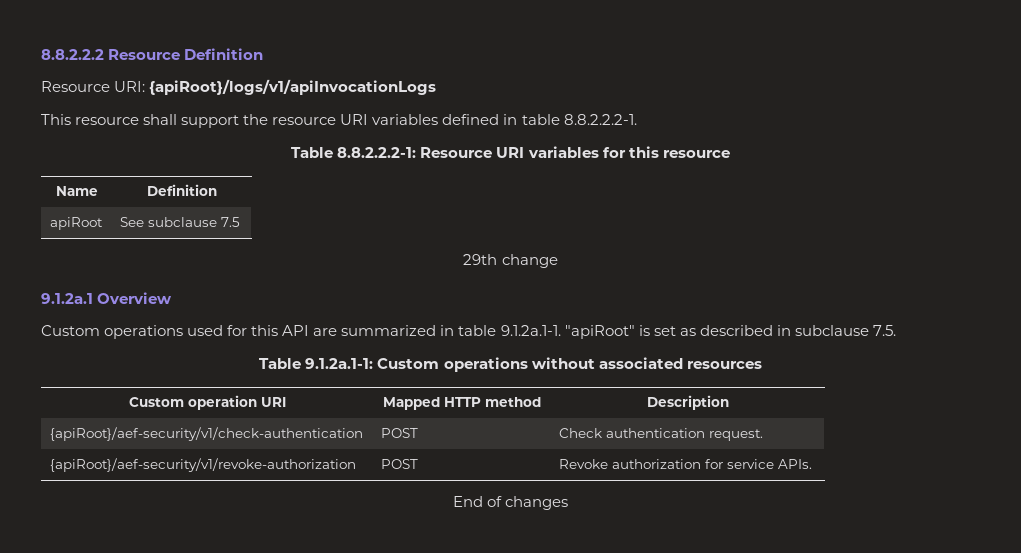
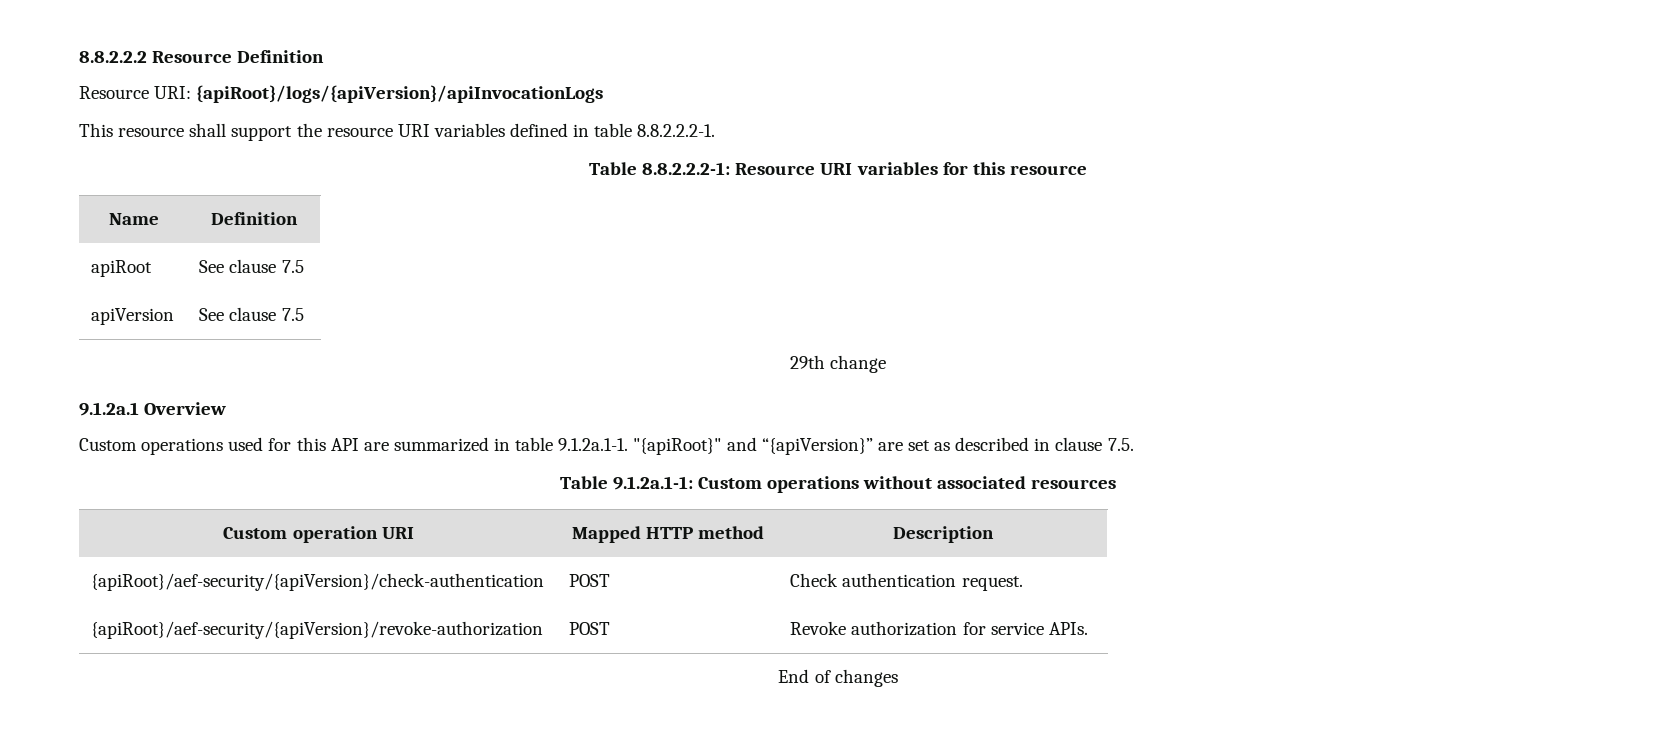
[149,79,437,95] {apiRoot}/logs/v1/apiInvocationLogs -> [196,85,604,103] {apiRoot}/logs/{apiVersion}/apiInvocationLogs
[147,217,217,227] subclause -> [229,259,304,273] [91,308,175,325] [199,307,277,321] clause 7.5 // apiVersion | See clause
[564,325,650,339] "apiRoot" is -> [633,437,903,455] "{apiRoot}" and “{apiVersion}” are
[794,325,869,336] subclause -> [1055,437,1103,451] clause
[49,427,363,441] {apiRoot}/aef-security/v1/check-authentication -> [91,573,545,591] {apiRoot}/aef-security/{apiVersion}/check-authentication
[49,458,356,472] {apiRoot}/aef-security/v1/revoke-authorization -> [91,621,544,639] {apiRoot}/aef-security/{apiVersion}/revoke-authorization

